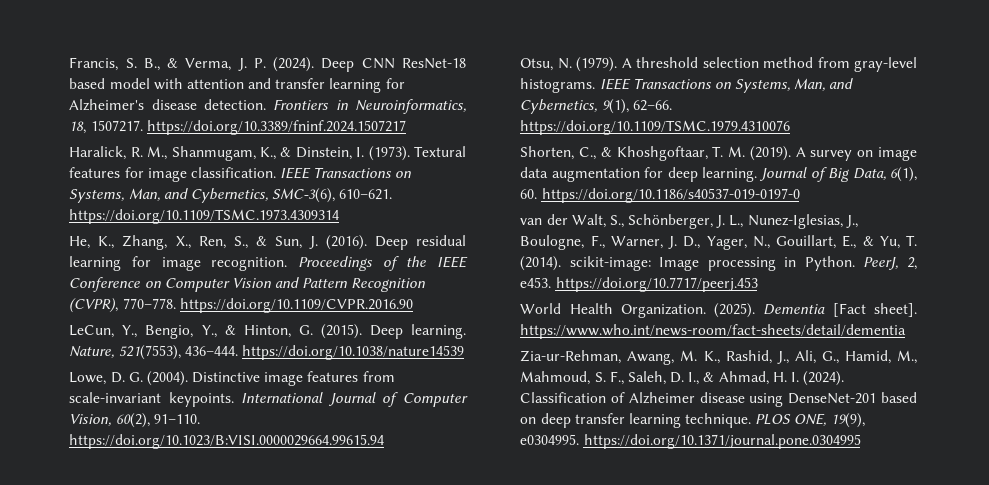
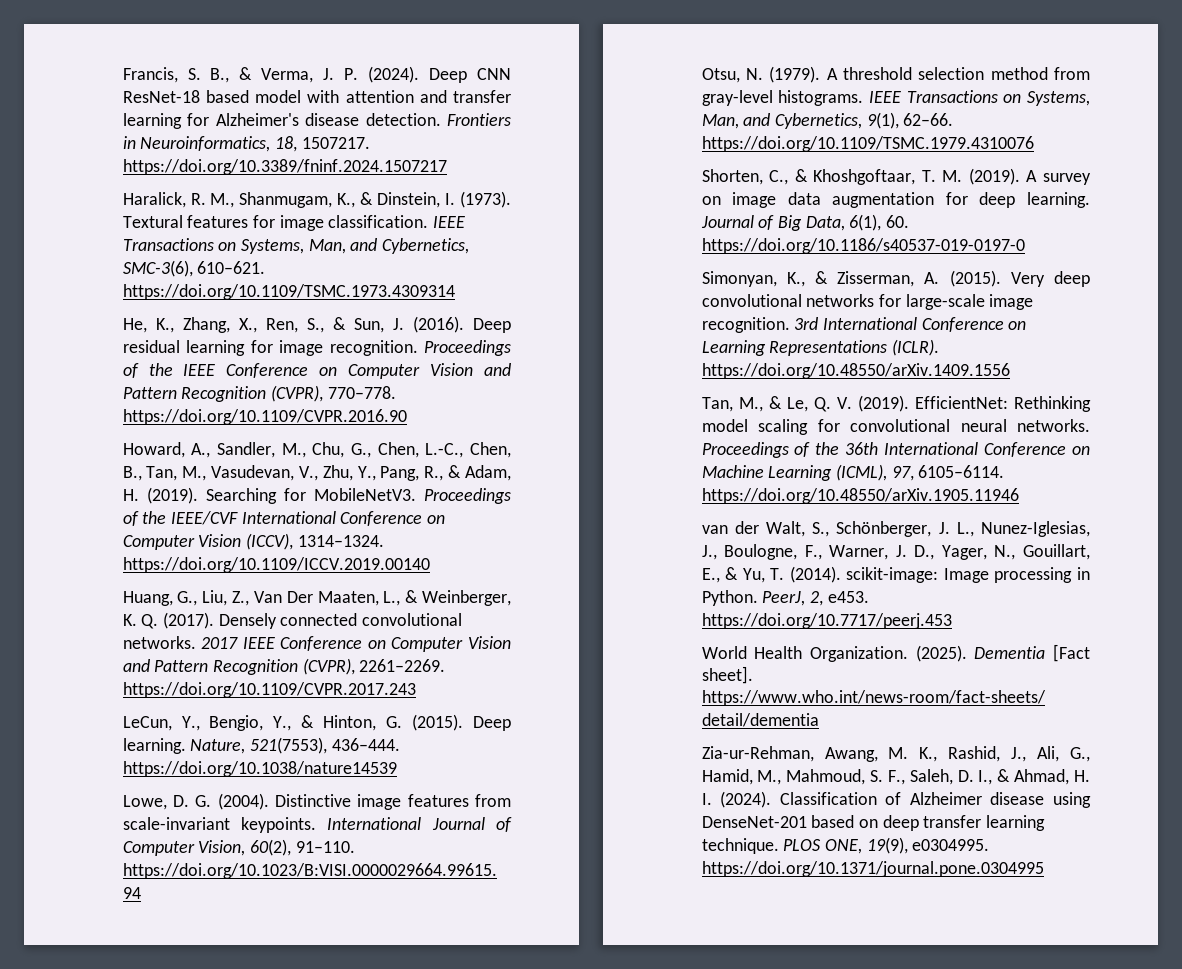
(413, 305) none -> [122,442,511,458] [122,465,511,481] [122,487,511,504] [122,511,446,526] [122,533,384,550] [122,557,430,573] [122,590,512,606] [122,612,463,629] [122,636,511,652] [122,658,446,675] [122,682,416,698] // Howard, A., Sandler, M., Chu, G., Chen, L.-C., Chen, B., Tan, M., Vasudevan, V., Zhu, Y., Pang, R., & Adam, H. (2019). Searching for MobileNetV3. Proceedings of the IEEE/CVF International Conference on Computer Vision (ICCV), 1314–1324. https://doi.org/10.1109/ICCV.2019.00140 // Huang, G., Liu, Z., Van Der Maaten, L., & Weinberger, K. Q. (2017). Densely connected convolutional networks. 2017 IEEE Conference on Computer Vision and Pattern Recognition (CVPR), 2261–2269. https://doi.org/10.1109/CVPR.2017.243
(800, 195) none -> [701,270,1090,287] [701,294,1034,310] [701,317,1027,333] [701,339,940,356] [701,363,1010,379] [701,395,1091,412] [701,419,1090,435] [701,442,1090,458] [701,464,1005,481] [701,488,1019,504] // Simonyan, K., & Zisserman, A. (2015). Very deep convolutional networks for large-scale image recognition. 3rd International Conference on Learning Representations (ICLR). https://doi.org/10.48550/arXiv.1409.1556 // Tan, M., & Le, Q. V. (2019). EfficientNet: Rethinking model scaling for convolutional neural networks. Proceedings of the 36th International Conference on Machine Learning (ICML), 97, 6105–6114. https://doi.org/10.48550/arXiv.1905.11946

